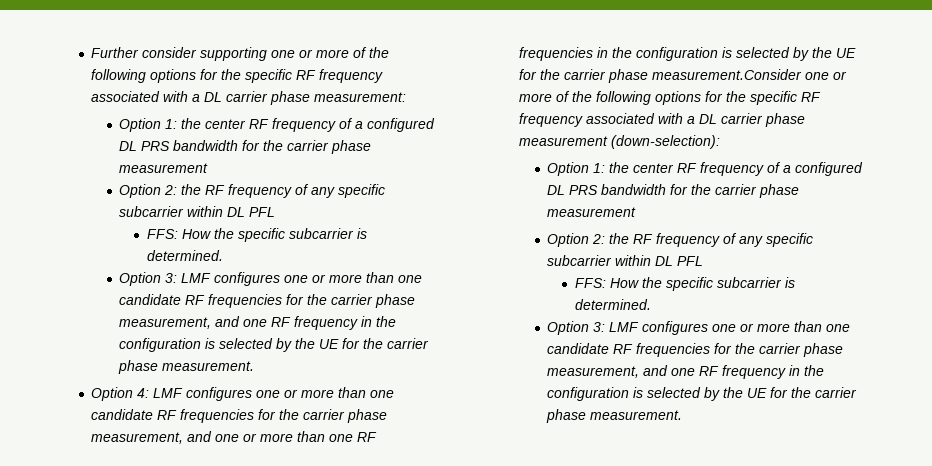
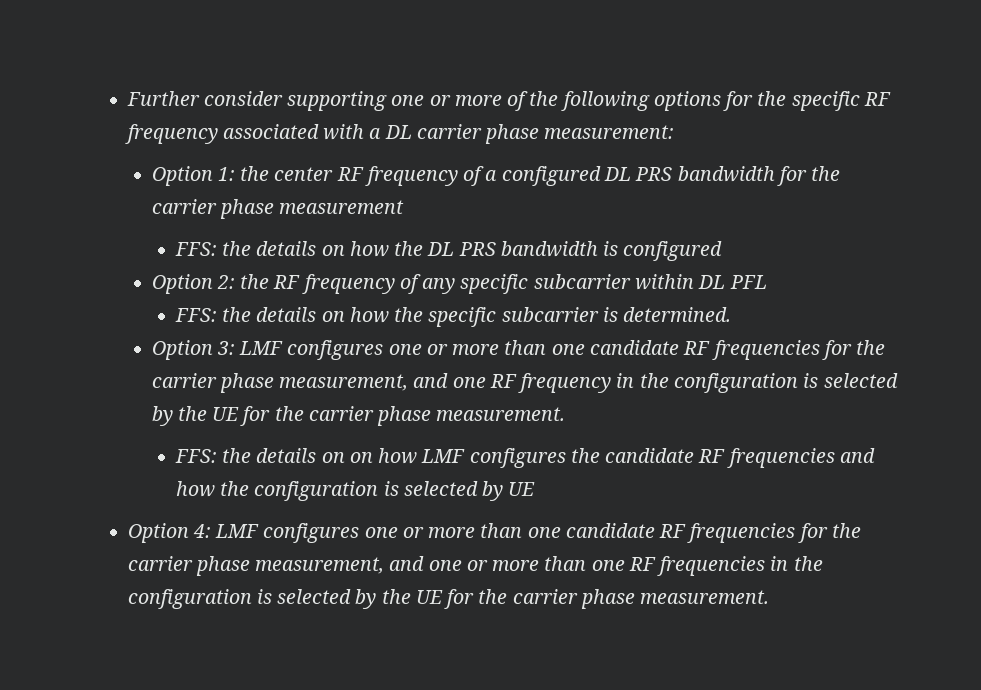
(209, 168) none -> [174,241,723,261] // FFS: the details on how the DL PRS bandwidth is configured
[181,229,211,239] How -> [221,307,389,323] the details on how
(255, 366) none -> [174,448,875,468] [175,481,536,501] // FFS: the details on on how LMF configures the candidate RF frequencies and how the configuration is selected by UE
[652,69,848,80] [519,91,822,105] [519,113,806,127] [519,135,721,149] [547,162,864,176] [547,184,800,198] [547,207,637,217] [547,233,814,247] [547,255,704,266] [574,277,795,291] [574,299,651,310] [547,321,851,335] [547,343,844,357] [547,365,825,379] [547,387,858,401] [546,409,587,423] measurement.Consider one or more of the following options for the specific RF frequency associated with a DL carrier phase measurement (down-selection): // Option 1: the center RF frequency of a configured DL PRS bandwidth for the carrier phase measurement // Option 2: the RF frequency of any specific subcarrier within DL PFL // FFS: How the specific subcarrier is determined. // Option 3: LMF configures one or more than one candidate RF frequencies for the carrier phase measurement, and one RF frequency in the configuration is selected by the UE for the carrier phase -> (635, 599) none

